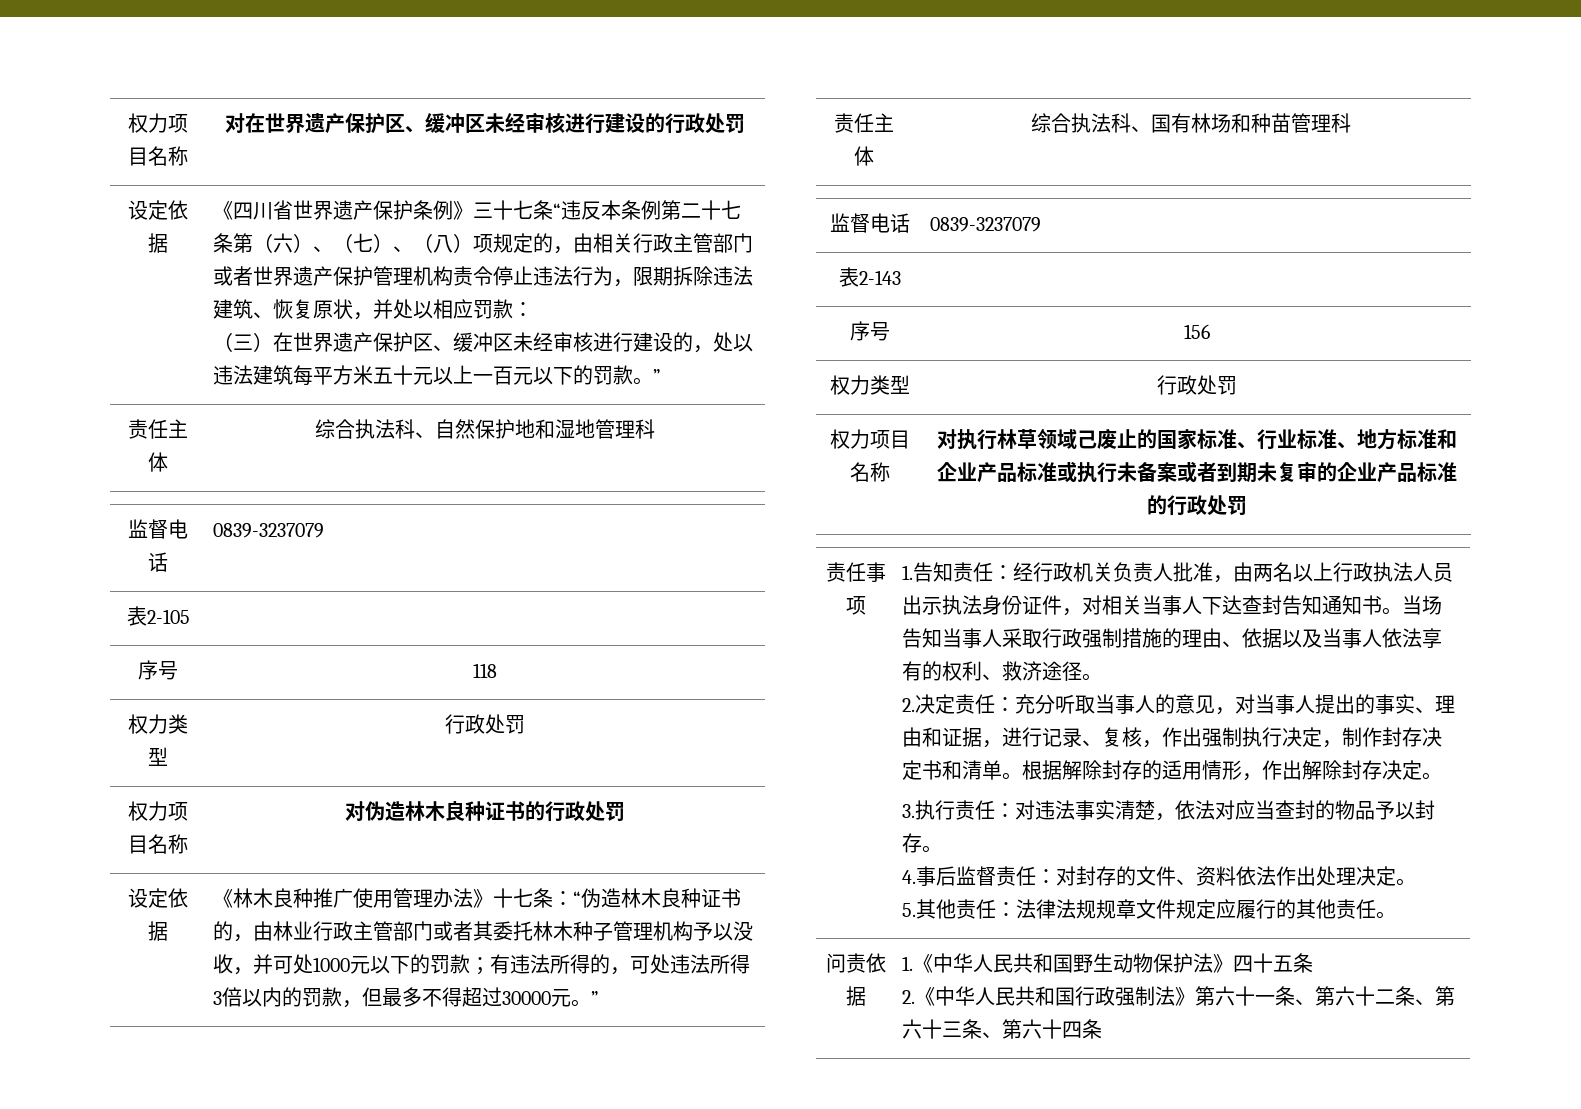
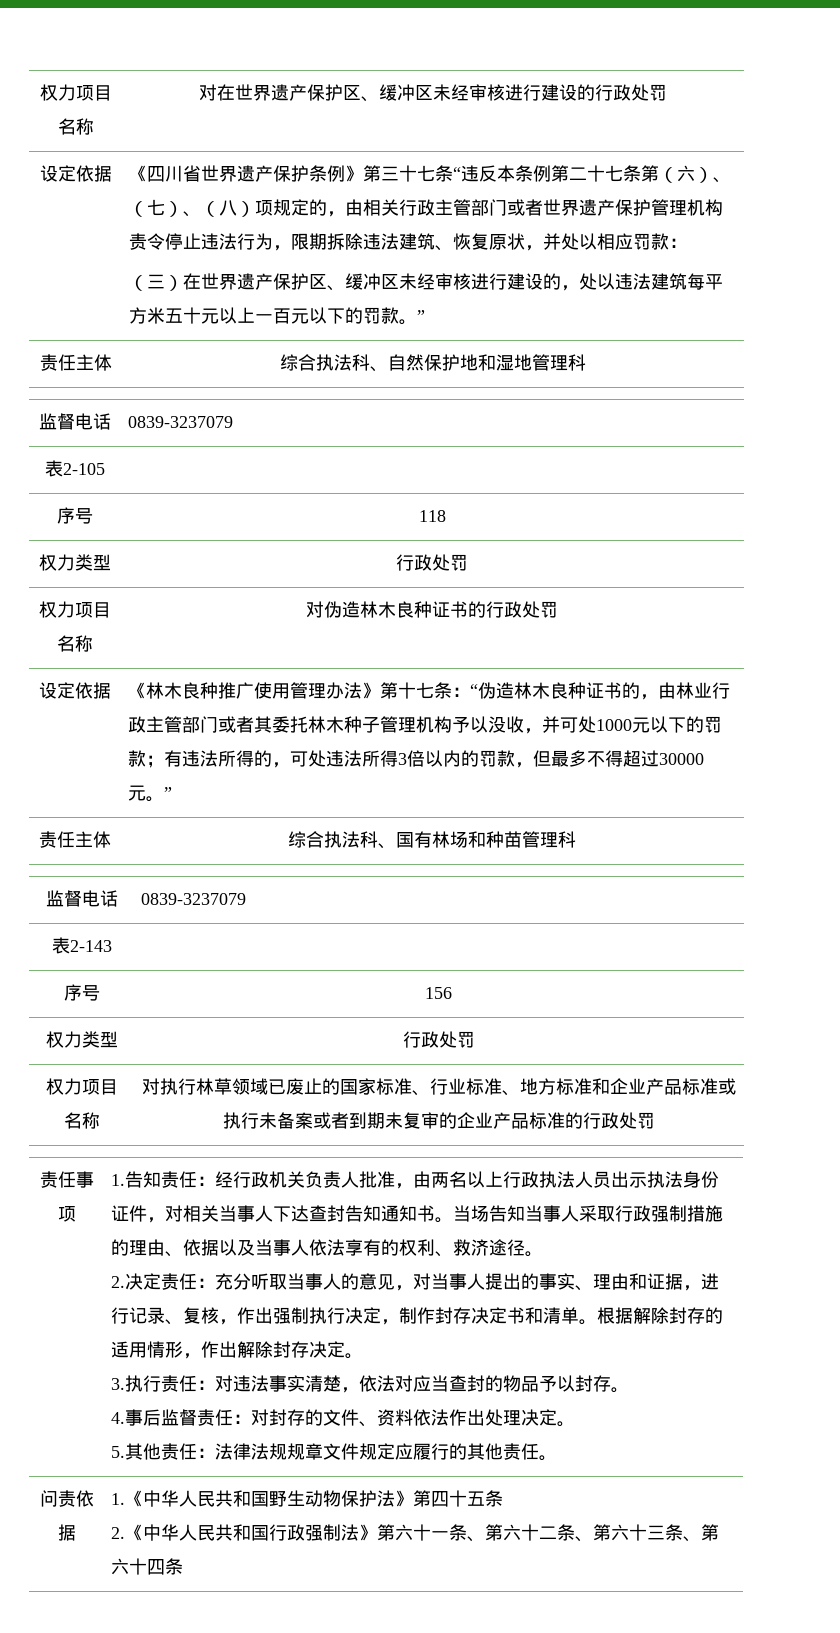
(474, 210) none -> [362,165,381,182] 第
(494, 898) none -> [379,682,398,699] 第
[1076,430,1097,449] 己 -> [267,1079,286,1095] 已
(1234, 963) none -> [412,1490,431,1507] 第

